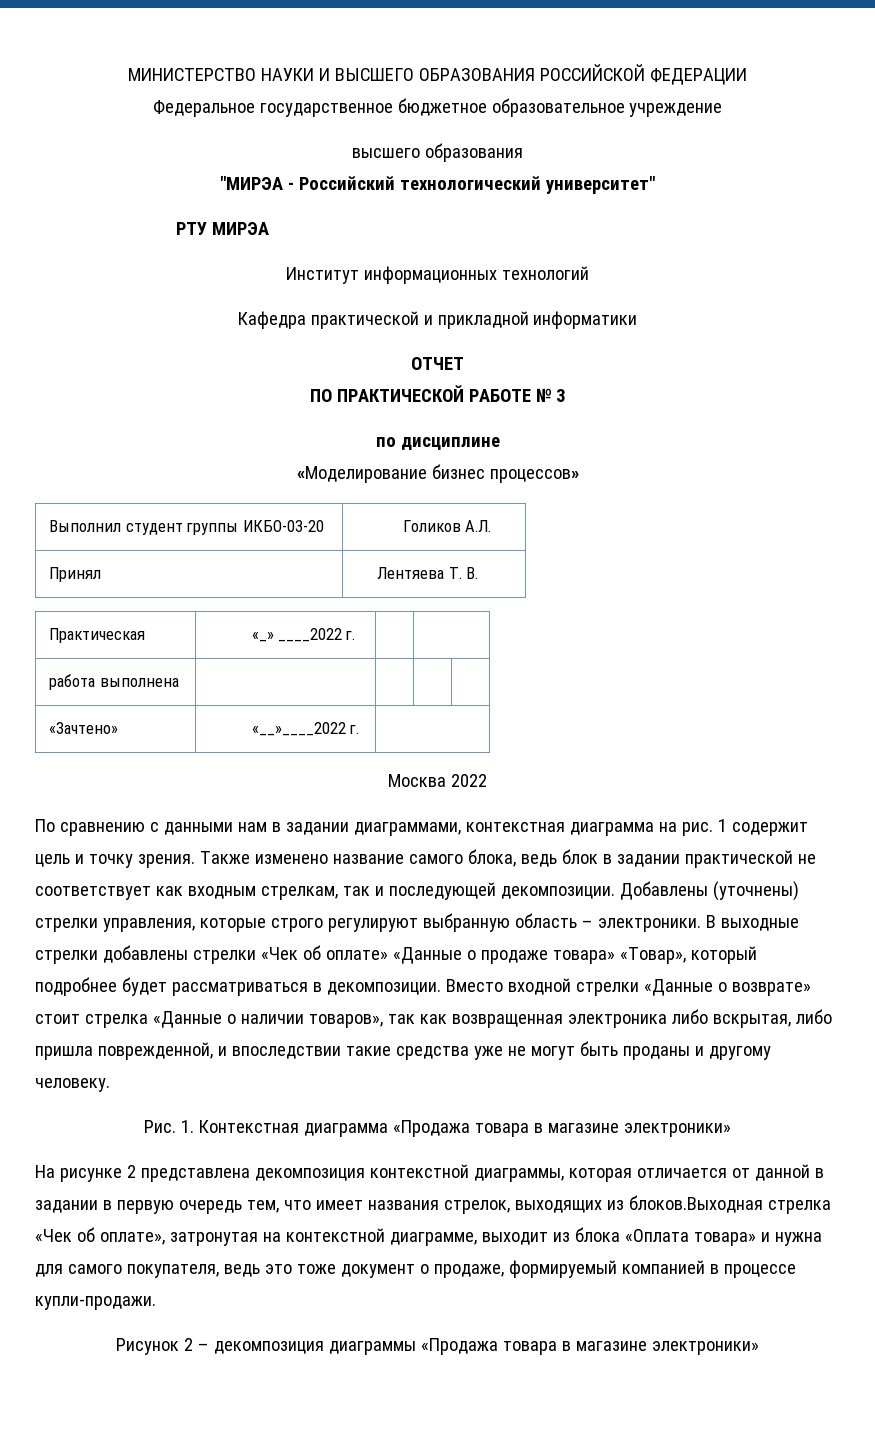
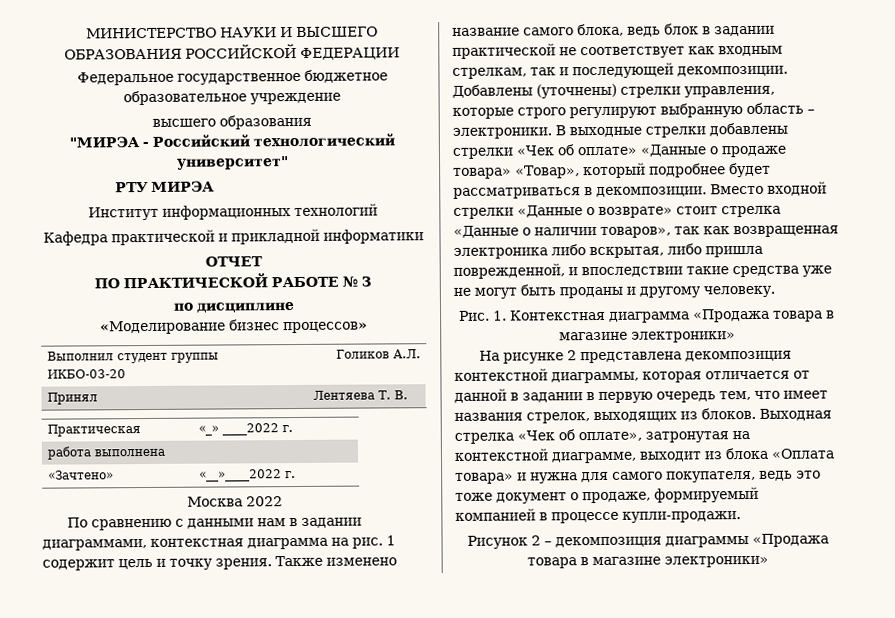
[628,1195,763,1213] блоков.Выходная -> [701,407,832,421] блоков. Выходная

